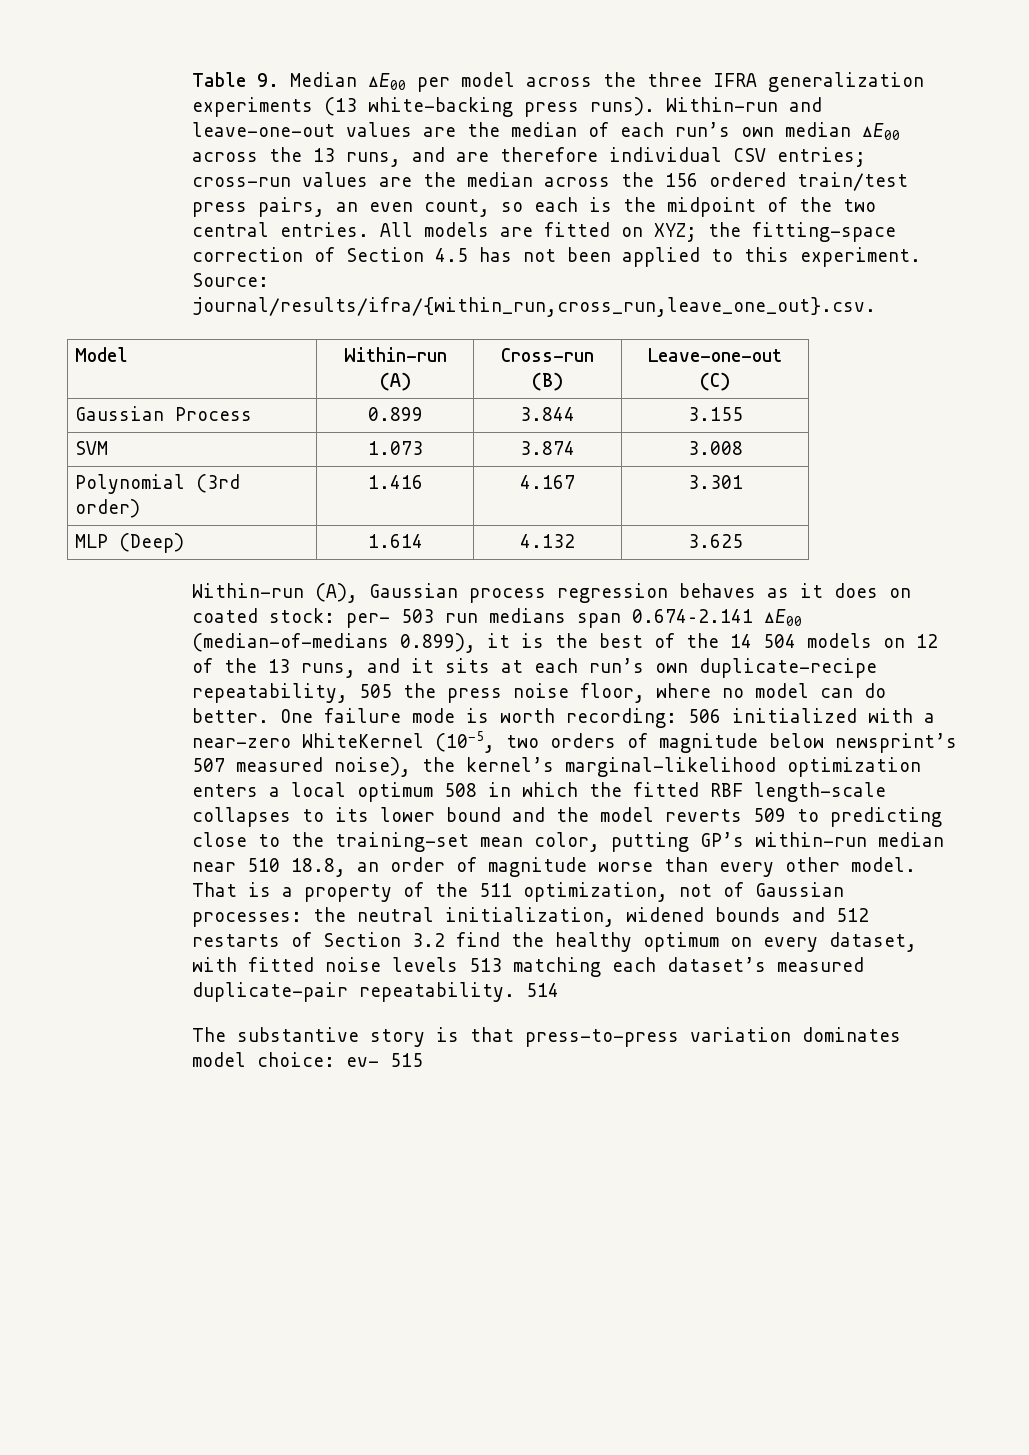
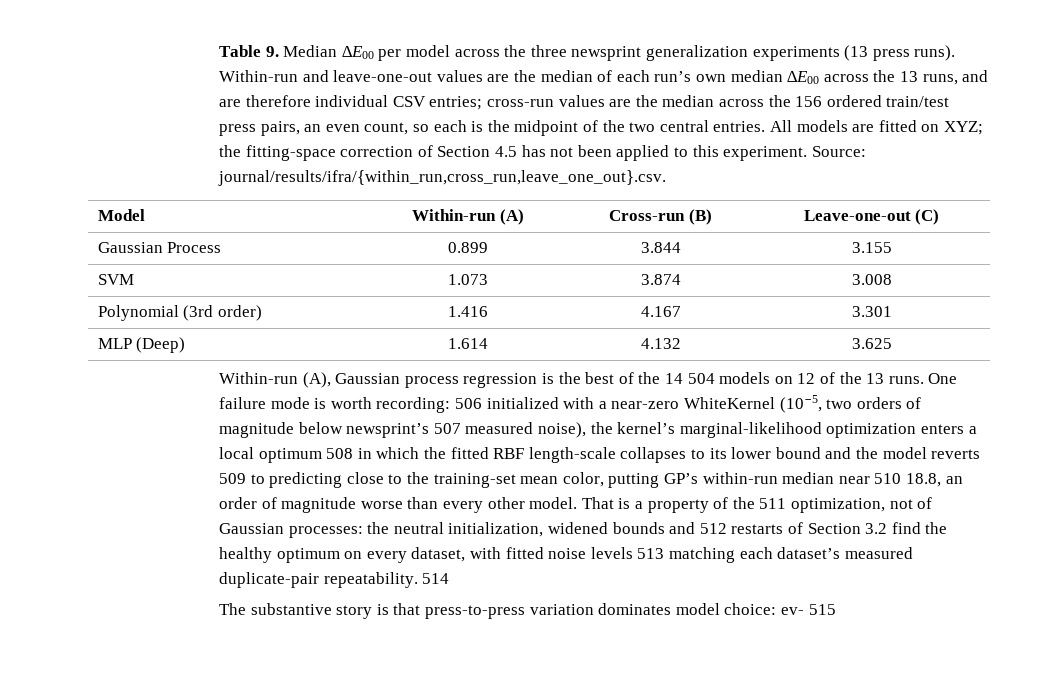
[712,73,757,87] IFRA -> [571,46,642,61] newsprint
[367,97,513,117] white-backing -> (869, 53) none
[678,583,911,598] [191,608,802,628] [191,633,510,653] behaves as it does on coated stock: per- 503 run medians span 0.674–2.141 ∆E00 (median-of-medians 0.899), it -> (538, 380) none
[300,658,877,678] [191,683,886,703] [191,708,269,723] runs, and it sits at each run’s own duplicate-recipe repeatability, 505 the press noise floor, where no model can do better. -> [888,376,924,384] runs.

